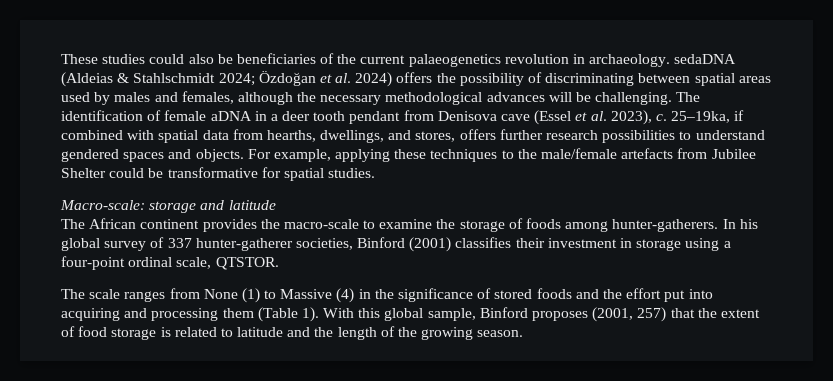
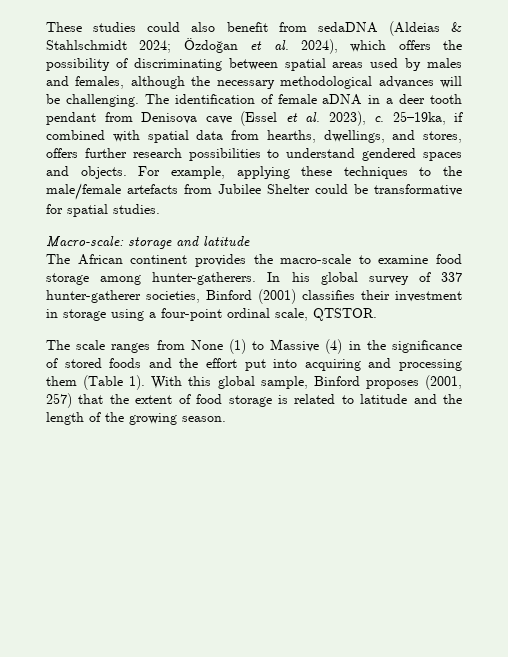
[217,53,671,67] be beneficiaries of the current palaeogenetics revolution in archaeology. -> [226,22,307,32] benefit from
[355,72,393,87] 2024) -> [300,39,387,54] 2024), which
[436,218,562,232] the storage of foods -> [436,254,462,264] [46,273,89,285] food storage

